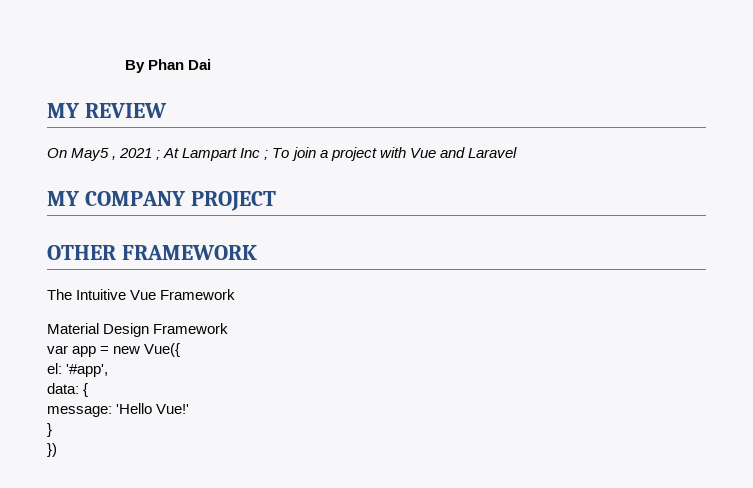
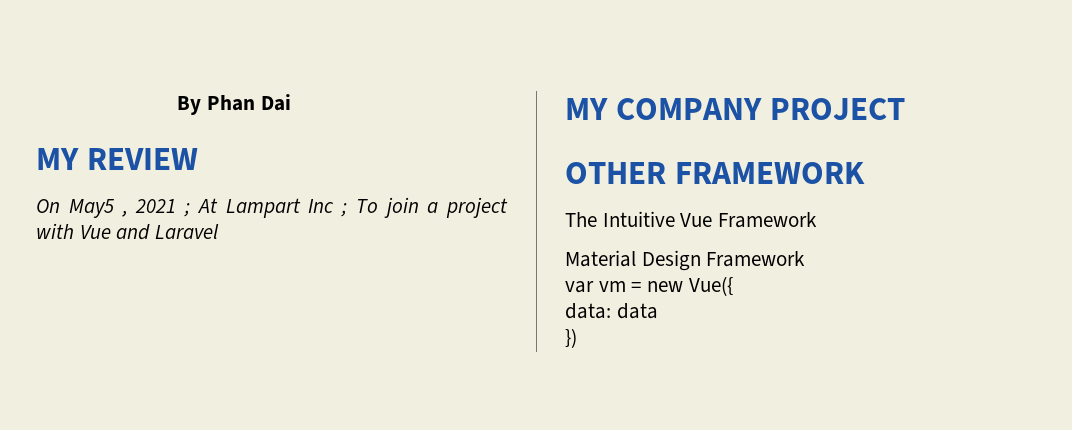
[72,346,97,357] app -> [598,281,626,292] vm
[47,363,109,377] // el: '#app', -> (733, 286) none
[83,383,89,397] [47,403,190,417] [47,423,52,437] { // message: 'Hello Vue!' // } -> [616,303,658,319] data

